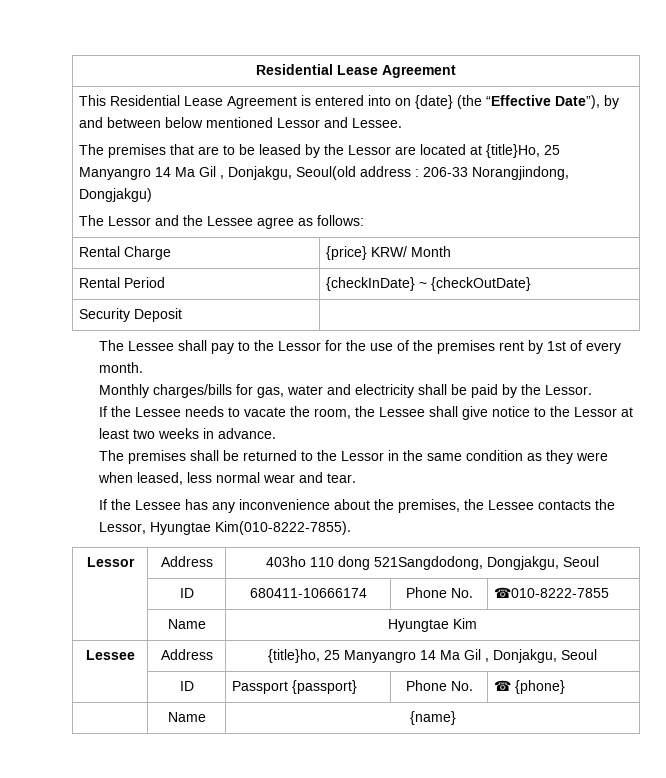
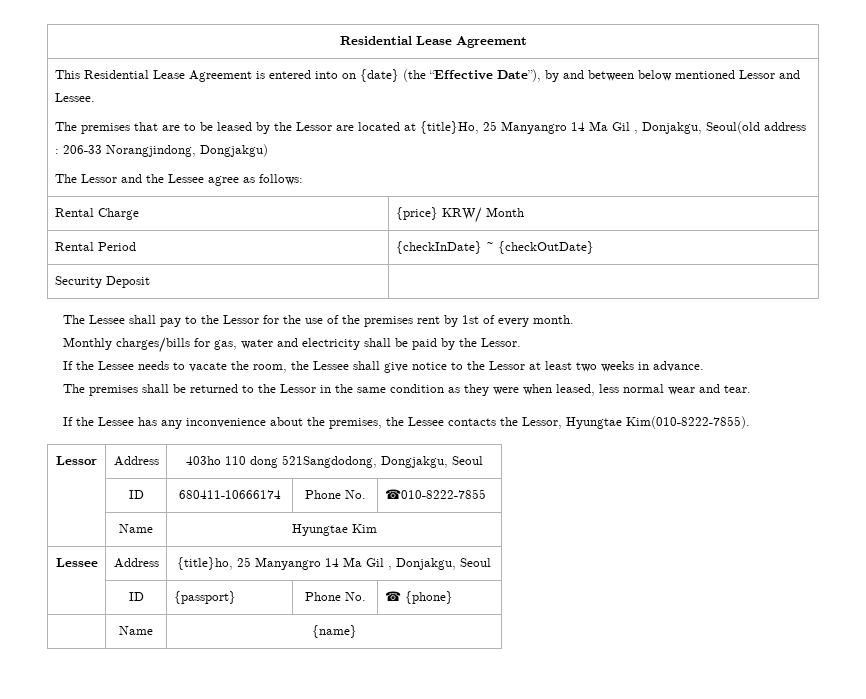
[232,681,289,694] Passport -> (144, 596) none

